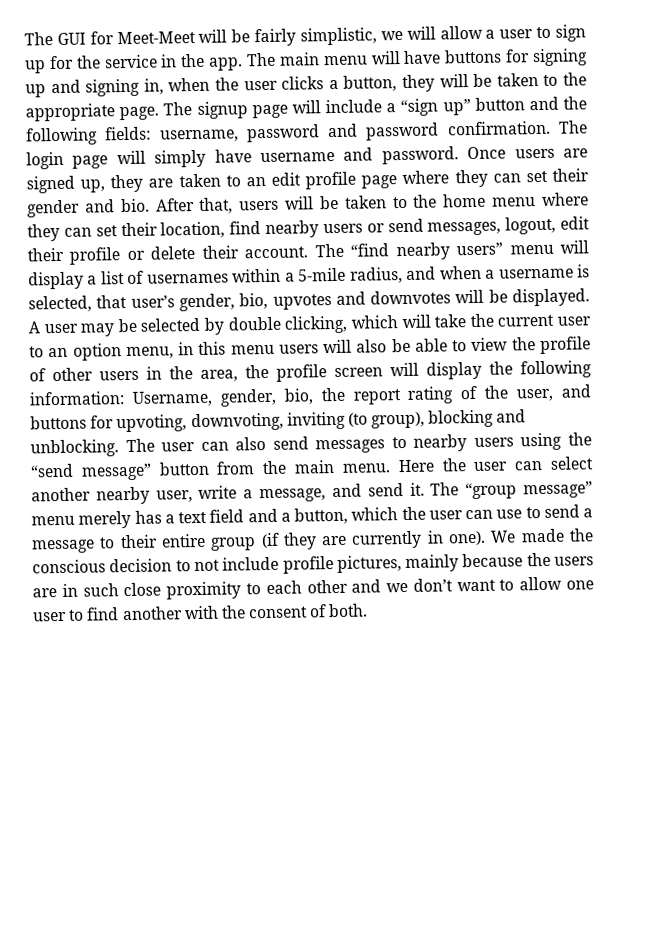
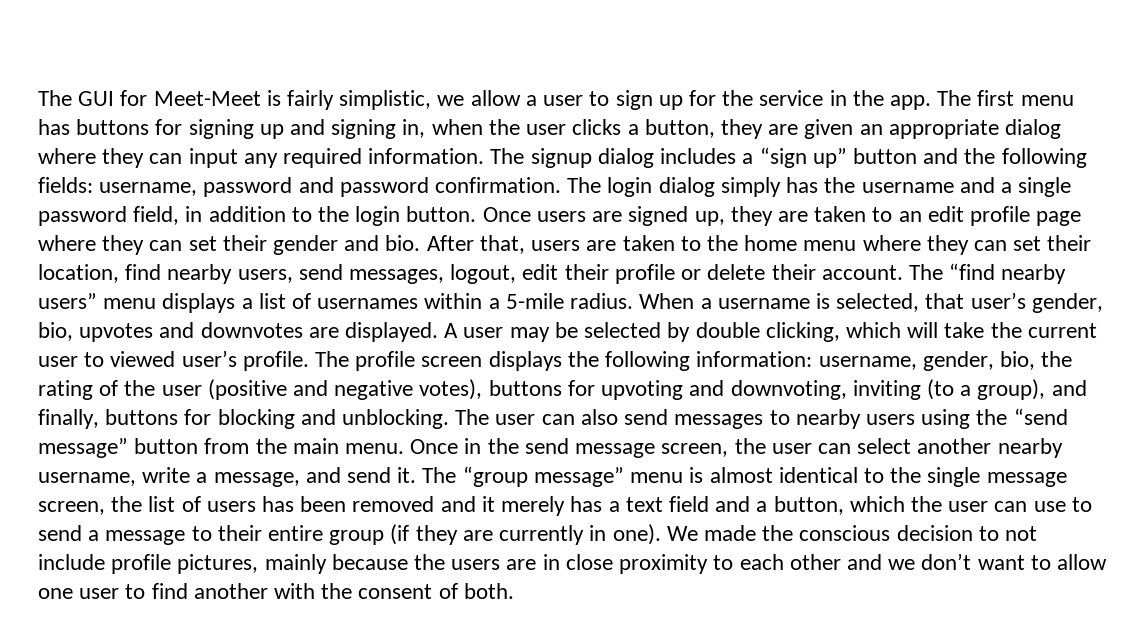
[198,29,251,43] will be -> [266,90,281,106] is
[406,26,436,40] will -> (465, 100) none
[278,50,442,66] main menu will have -> [977,90,1074,106] [38,119,70,135] first menu has
[439,72,588,88] [25,99,382,122] will be taken to the appropriate page. The signup page will include -> [768,119,1061,139] [38,148,737,168] are given an appropriate dialog where they can input any required information. The signup dialog includes
[72,146,459,169] page will simply have username and password. -> [658,177,1072,197] [38,206,477,226] dialog simply has the username and a single password field, in addition to the login button.
[285,195,339,210] will be -> [586,240,617,251] are
[322,223,385,234] users or -> [237,269,293,283] users,
[560,240,589,254] [28,271,84,290] will display -> [162,293,236,313] displays
[349,265,482,284] radius, and when -> [570,293,695,309] radius. When
[455,289,508,304] will be -> [308,327,339,338] are
[48,336,591,361] [29,361,482,382] an option menu, in this menu users will also be able to view the profile of other users in the area, the profile screen will display -> [110,350,562,371] viewed user’s profile. The profile screen displays
[131,390,213,407] Username, -> [818,356,917,370] username,
[352,389,402,405] report -> (1073, 359) none
[516,384,591,402] [30,411,426,433] user, and buttons for upvoting, downvoting, inviting (to group), -> [161,379,1087,400] [38,409,212,429] user (positive and negative votes), buttons for upvoting and downvoting, inviting (to a group), and finally, buttons for
[397,459,435,473] Here -> [410,438,729,458] Once in the send message screen,
[155,490,193,503] user, -> [38,472,136,486] username,
(75, 520) none -> [689,467,1067,487] [38,496,495,515] is almost identical to the single message screen, the list of users has been removed and it
[82,583,119,597] such -> (560, 562) none

